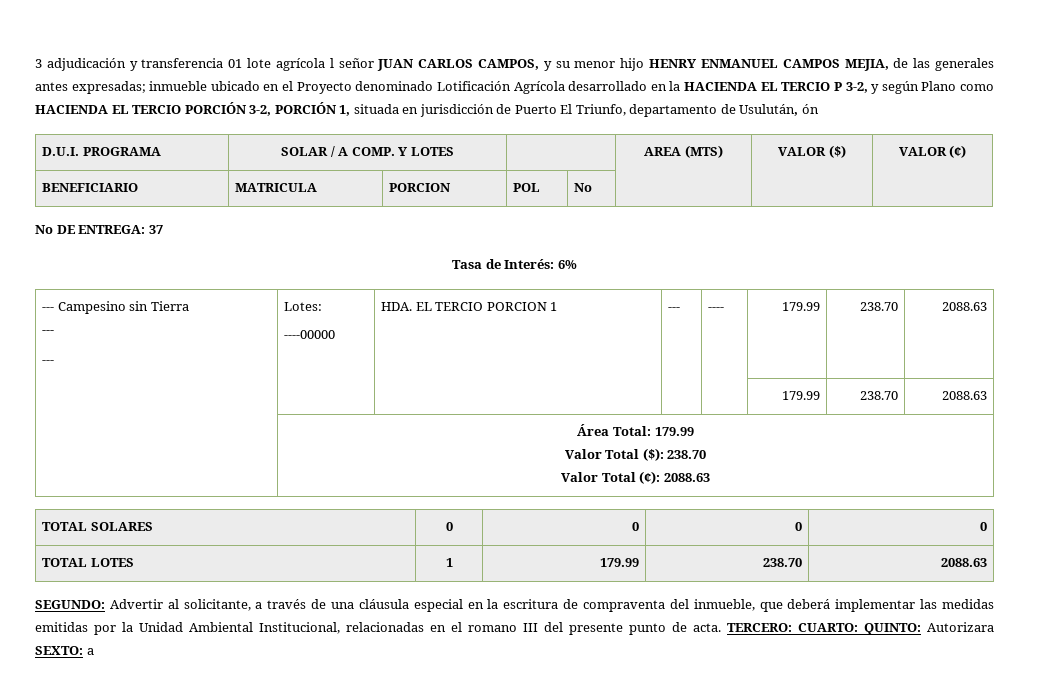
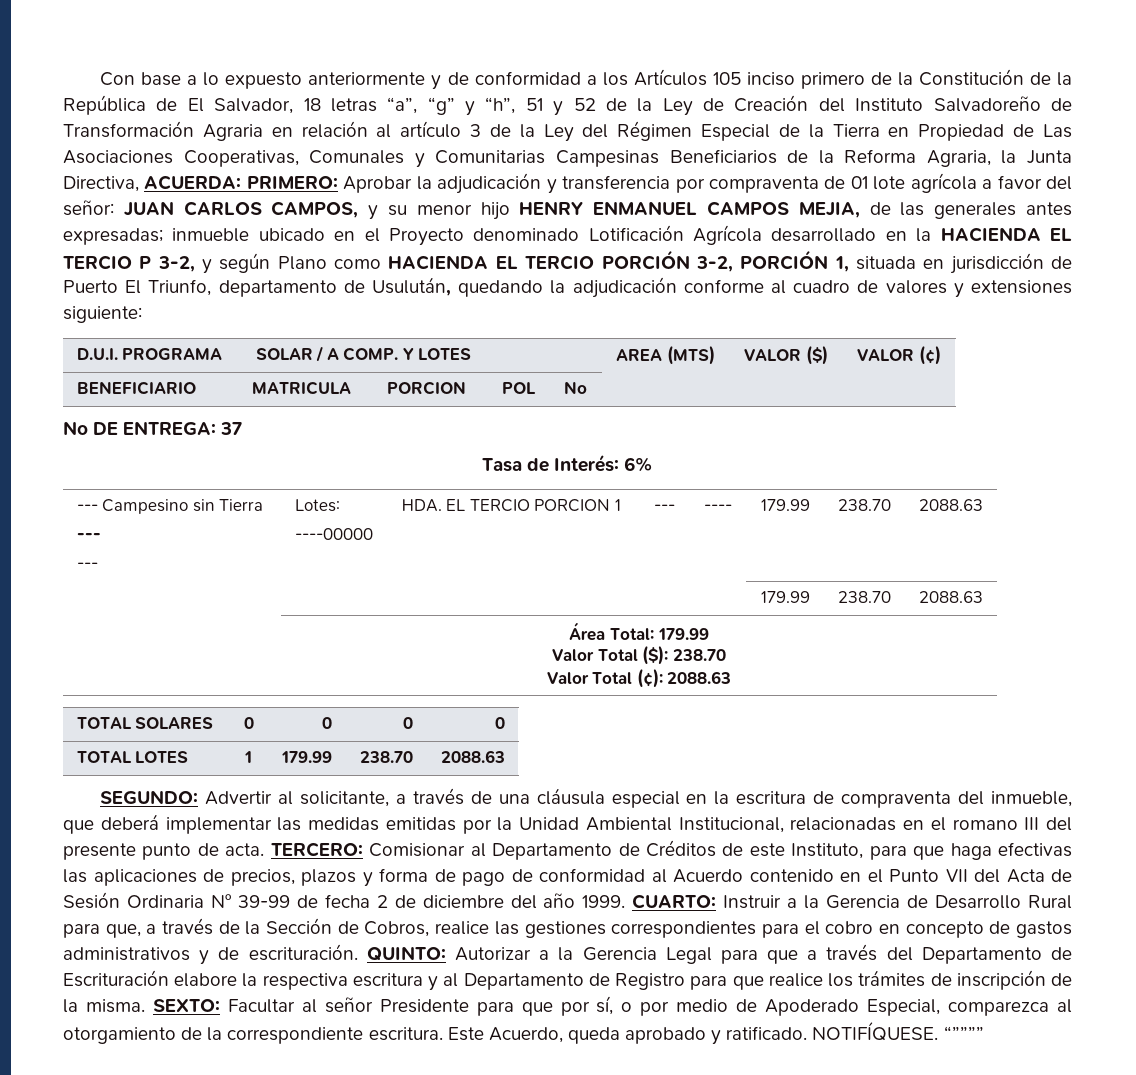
[35,58,374,71] 3 adjudicación y transferencia 01 lote agrícola l señor -> [100,69,1072,90] [63,95,1073,116] [63,121,1073,142] [63,149,1073,168] [63,173,1072,194] [63,200,114,216] Con base a lo expuesto anteriormente y de conformidad a los Artículos 105 inciso primero de la Constitución de la República de El Salvador, 18 letras “a”, “g” y “h”, 51 y 52 de la Ley de Creación del Instituto Salvadoreño de Transformación Agraria en relación al artículo 3 de la Ley del Régimen Especial de la Tierra en Propiedad de Las Asociaciones Cooperativas, Comunales y Comunitarias Campesinas Beneficiarios de la Reforma Agraria, la Junta Directiva, ACUERDA: PRIMERO: Aprobar la adjudicación y transferencia por compraventa de 01 lote agrícola a favor del señor:
[801,104,819,114] ón -> [458,277,1073,298] [63,306,142,323] quedando la adjudicación conforme al cuadro de valores y extensiones siguiente:
[798,622,994,635] [35,646,94,655] CUARTO: QUINTO: Autorizara SEXTO: a -> [369,840,1072,860] [63,868,1072,887] [63,892,1072,909] [63,918,1073,938] [63,944,1072,965] [63,970,1073,991] [63,996,1072,1016] [63,1021,984,1045] Comisionar al Departamento de Créditos de este Instituto, para que haga efectivas las aplicaciones de precios, plazos y forma de pago de conformidad al Acuerdo contenido en el Punto VII del Acta de Sesión Ordinaria Nº 39-99 de fecha 2 de diciembre del año 1999. CUARTO: Instruir a la Gerencia de Desarrollo Rural para que, a través de la Sección de Cobros, realice las gestiones correspondientes para el cobro en concepto de gastos administrativos y de escrituración. QUINTO: Autorizar a la Gerencia Legal para que a través del Departamento de Escrituración elabore la respectiva escritura y al Departamento de Registro para que realice los trámites de inscripción de la misma. SEXTO: Facultar al señor Presidente para que por sí, o por medio de Apoderado Especial, comparezca al otorgamiento de la correspondiente escritura. Este Acuerdo, queda aprobado y ratificado. NOTIFÍQUESE. “””””

